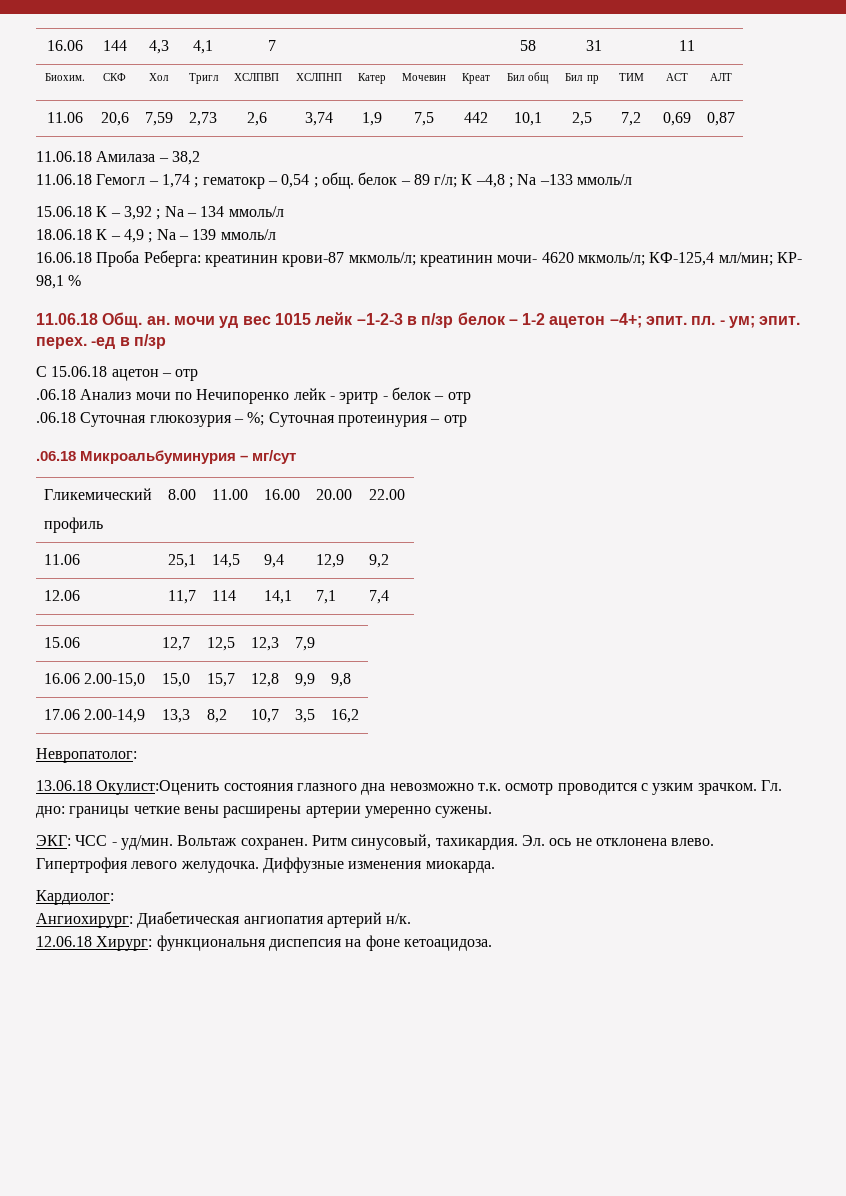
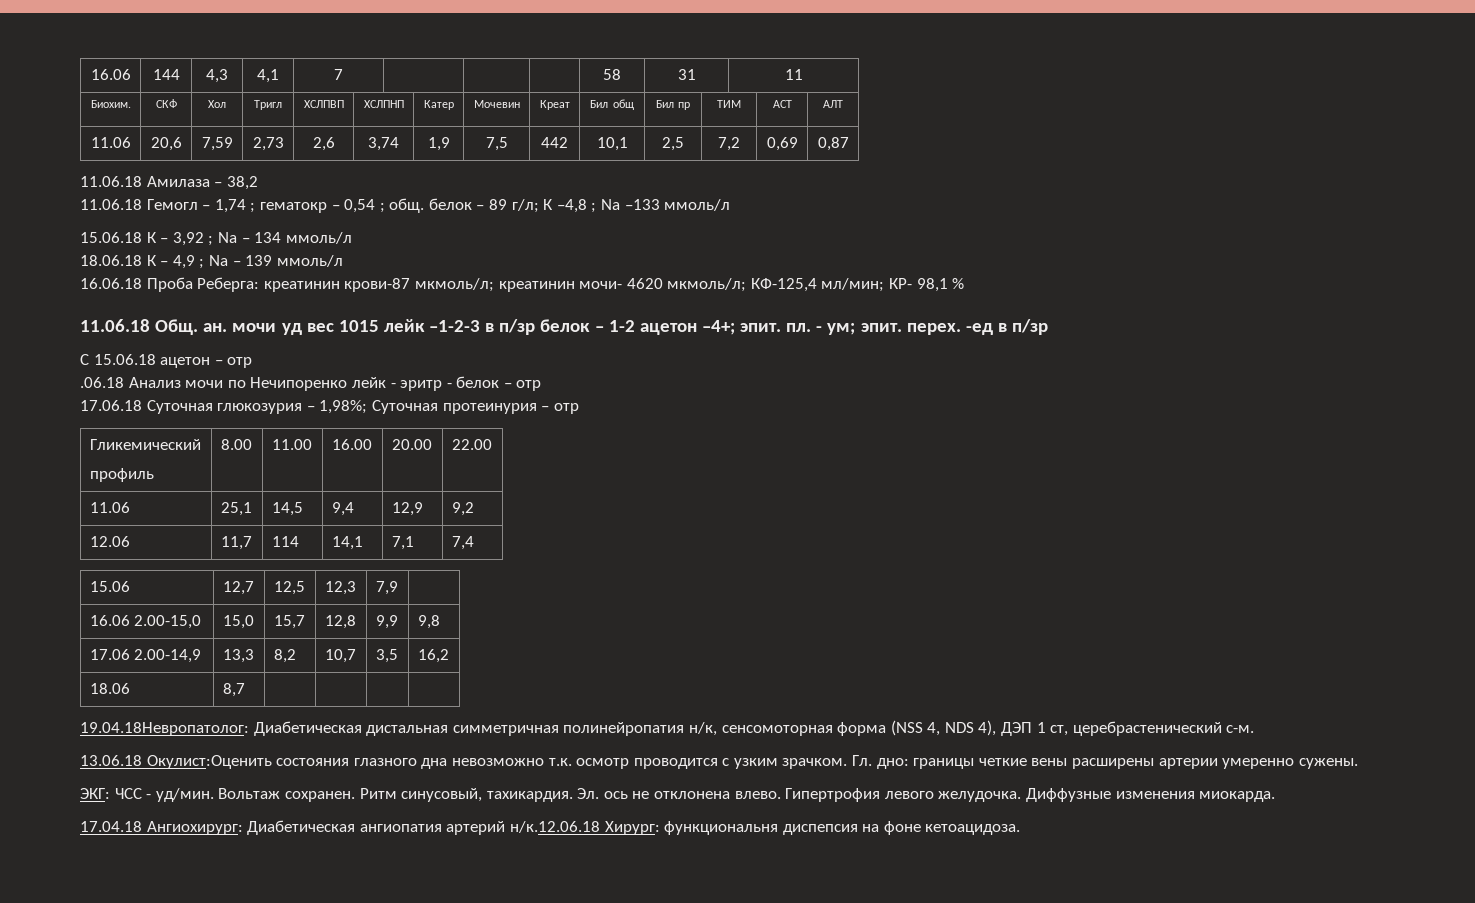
[36,412,76,423] .06.18 -> [80,400,142,411] 17.06.18
[247,412,265,426] %; -> [319,400,368,414] 1,98%;
[36,450,297,464] // .06.18 Микроальбуминурия – мг/сут -> (579, 408) none
[36,748,137,763] // Невропатолог: -> [89,683,130,694] [222,683,245,697] [80,720,1255,736] // 18.06 | 8,7 | | | | // 19.04.18Невропатолог: Диабетическая дистальная симметричная полинейропатия н/к, сенсомоторная форма (NSS 4, NDS 4), ДЭП 1 ст, церебрастенический с-м.
[36,890,114,905] Кардиолог: // -> [80,821,142,832] 17.04.18
[386,913,412,924] [36,936,92,947] н/к. // 12.06.18 -> [509,821,600,833] н/к.12.06.18

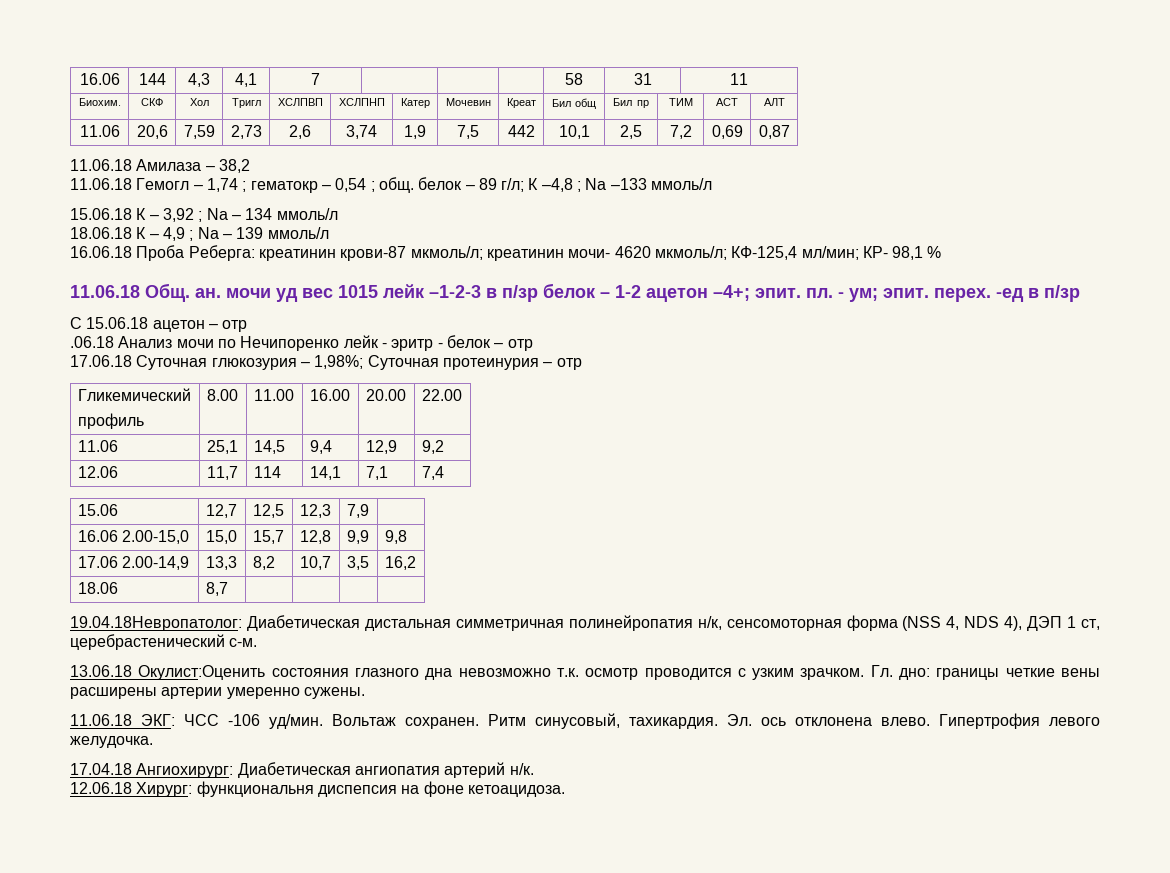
(1358, 763) none -> [70,714,132,726] 11.06.18
[146,794,152,799] - -> [228,714,260,726] -106
[632,791,650,799] не -> (786, 721) none
[1026,788,1276,802] Диффузные изменения миокарда. -> (153, 742) none
[509,821,600,833] н/к.12.06.18 -> [509,763,534,775] [70,782,132,794] н/к. // 12.06.18

